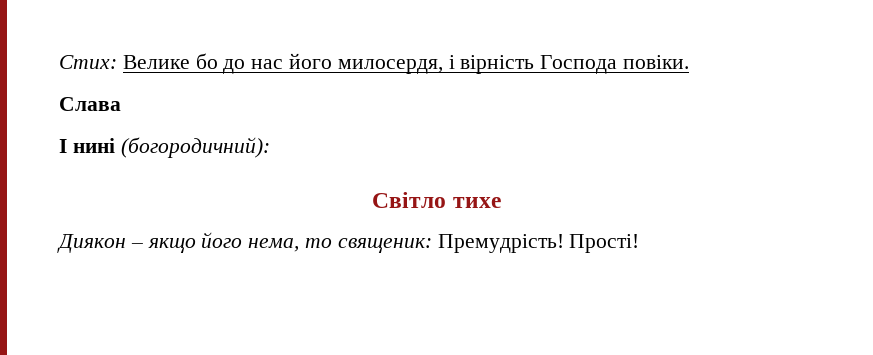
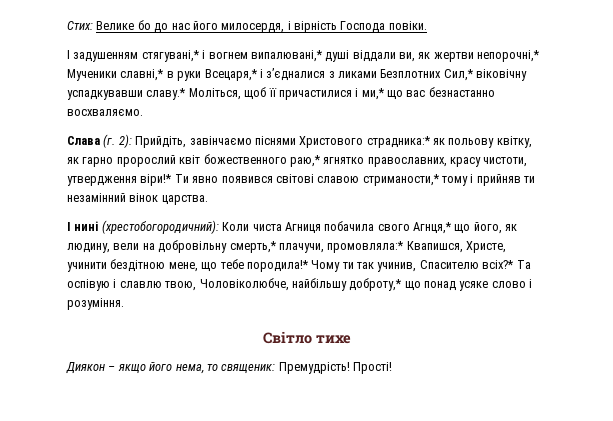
[59,97,121,111] [59,137,270,158] Слава // І нині (богородичний): -> [67,50,541,62] [67,68,528,81] [67,87,495,100] [67,109,143,116] [67,134,532,148] [67,154,528,167] [67,174,536,186] [67,193,208,205] [67,220,518,234] [67,240,506,253] [67,259,531,272] [67,278,533,291] [67,298,124,310] І задушенням стягувані,* і вогнем випалювані,* душі віддали ви, як жертви непорочні,* Мученики славні,* в руки Всецаря,* і з’єдналися з ликами Безплотних Сил,* віковічну успадкувавши славу.* Моліться, щоб її причастилися і ми,* що вас безнастанно восхваляємо. // Слава (г. 2): Прийдіть, завінчаємо піснями Христового страдника:* як польову квітку, як гарно пророслий квіт божественного раю,* ягнятко православних, красу чистоти, утвердження віри!* Ти явно появився світові славою стриманости,* тому і прийняв ти незамінний вінок царства. // І нині (хрестобогородичний): Коли чиста Агниця побачила свого Агнця,* що його, як людину, вели на добровільну смерть,* плачучи, промовляла:* Квапишся, Христе, учинити бездітною мене, що тебе породила!* Чому ти так учинив, Спасителю всіх?* Та оспівую і славлю твою, Чоловіколюбче, найбільшу доброту,* що понад усяке слово і розуміння.

